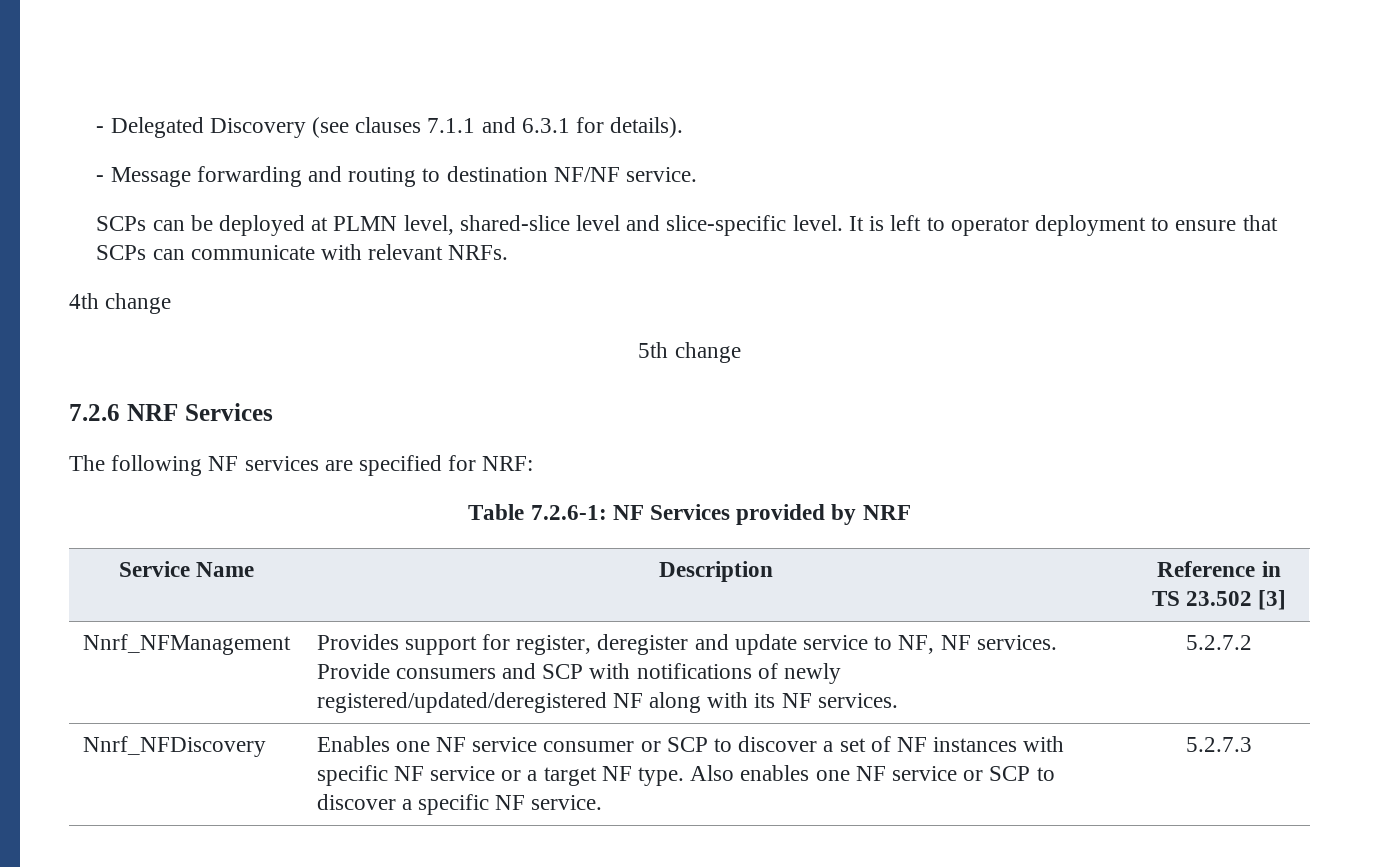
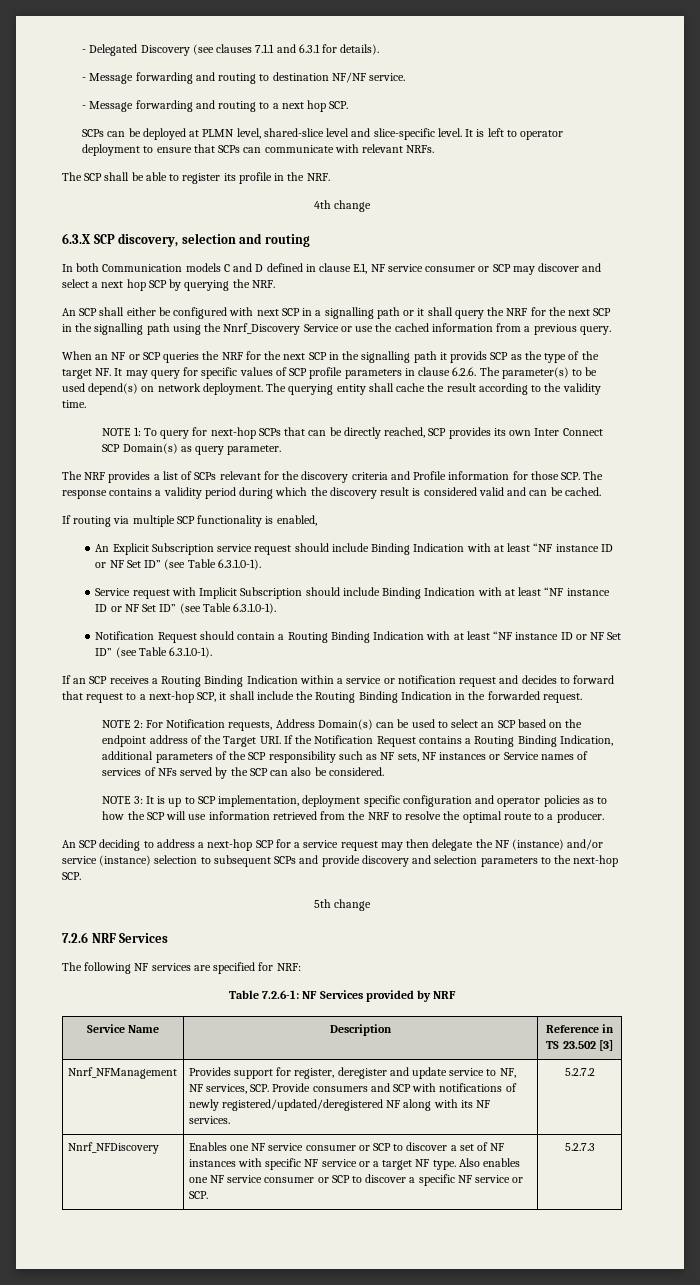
(698, 174) none -> [82,100,349,112] // - Message forwarding and routing to a next hop SCP.
[69,293,172,314] 4th change -> [62,172,330,184] [313,200,372,212] [62,233,310,247] [62,263,602,275] [62,279,275,291] [62,307,612,319] [62,323,611,335] [62,351,599,363] [62,367,598,379] [62,383,601,395] [62,400,86,408] [102,427,603,439] [102,443,282,455] [62,471,604,483] [62,487,601,499] [62,515,317,527] [95,543,613,555] [95,559,261,570] [95,587,610,599] [95,603,277,614] [95,631,622,643] [95,647,213,658] [62,675,615,687] [62,691,582,703] [102,719,583,731] [102,735,613,747] [102,751,589,763] [102,767,384,779] [102,795,608,807] [102,811,604,823] [62,839,604,851] [62,855,619,867] [62,872,81,880] The SCP shall be able to register its profile in the NRF. // 4th change // 6.3.X SCP discovery, selection and routing // In both Communication models C and D defined in clause E.1, NF service consumer or SCP may discover and select a next hop SCP by querying the NRF. // An SCP shall either be configured with next SCP in a signalling path or it shall query the NRF for the next SCP in the signalling path using the Nnrf_Discovery Service or use the cached information from a previous query. // When an NF or SCP queries the NRF for the next SCP in the signalling path it provids SCP as the type of the target NF. It may query for specific values of SCP profile parameters in clause 6.2.6. The parameter(s) to be used depend(s) on network deployment. The querying entity shall cache the result according to the validity time. // NOTE 1: To query for next-hop SCPs that can be directly reached, SCP provides its own Inter Connect SCP Domain(s) as query parameter. // The NRF provides a list of SCPs relevant for the discovery criteria and Profile information for those SCP. The response contains a validity period during which the discovery result is considered valid and can be cached. // If routing via multiple SCP functionality is enabled, // An Explicit Subscription service request should include Binding Indication with at least “NF instance ID or NF Set ID” (see Table 6.3.1.0-1). // Service request with Implicit Subscription should include Binding Indication with at least “NF instance ID or NF Set ID” (see Table 6.3.1.0-1). // Notification Request should contain a Routing Binding Indication with at least “NF instance ID or NF Set ID” (see Table 6.3.1.0-1). // If an SCP receives a Routing Binding Indication within a service or notification request and decides to forward that request to a next-hop SCP, it shall include the Routing Binding Indication in the forwarded request. // NOTE 2: For Notification requests, Address Domain(s) can be used to select an SCP based on the endpoint address of the Target URI. If the Notification Request contains a Routing Binding Indication, additional parameters of the SCP responsibility such as NF sets, NF instances or Service names of services of NFs served by the SCP can also be considered. // NOTE 3: It is up to SCP implementation, deployment specific configuration and operator policies as to how the SCP will use information retrieved from the NRF to resolve the optimal route to a producer. // An SCP deciding to address a next-hop SCP for a service request may then delegate the NF (instance) and/or service (instance) selection to subsequent SCPs and provide discovery and selection parameters to the next-hop SCP.
[976,635,1057,650] services. -> [205,1084,270,1094] services, SCP.
(958, 773) none -> [264,1177,315,1183] consumer
[531,795,603,810] service. -> [475,1175,524,1183] [188,1191,208,1199] service or SCP.

